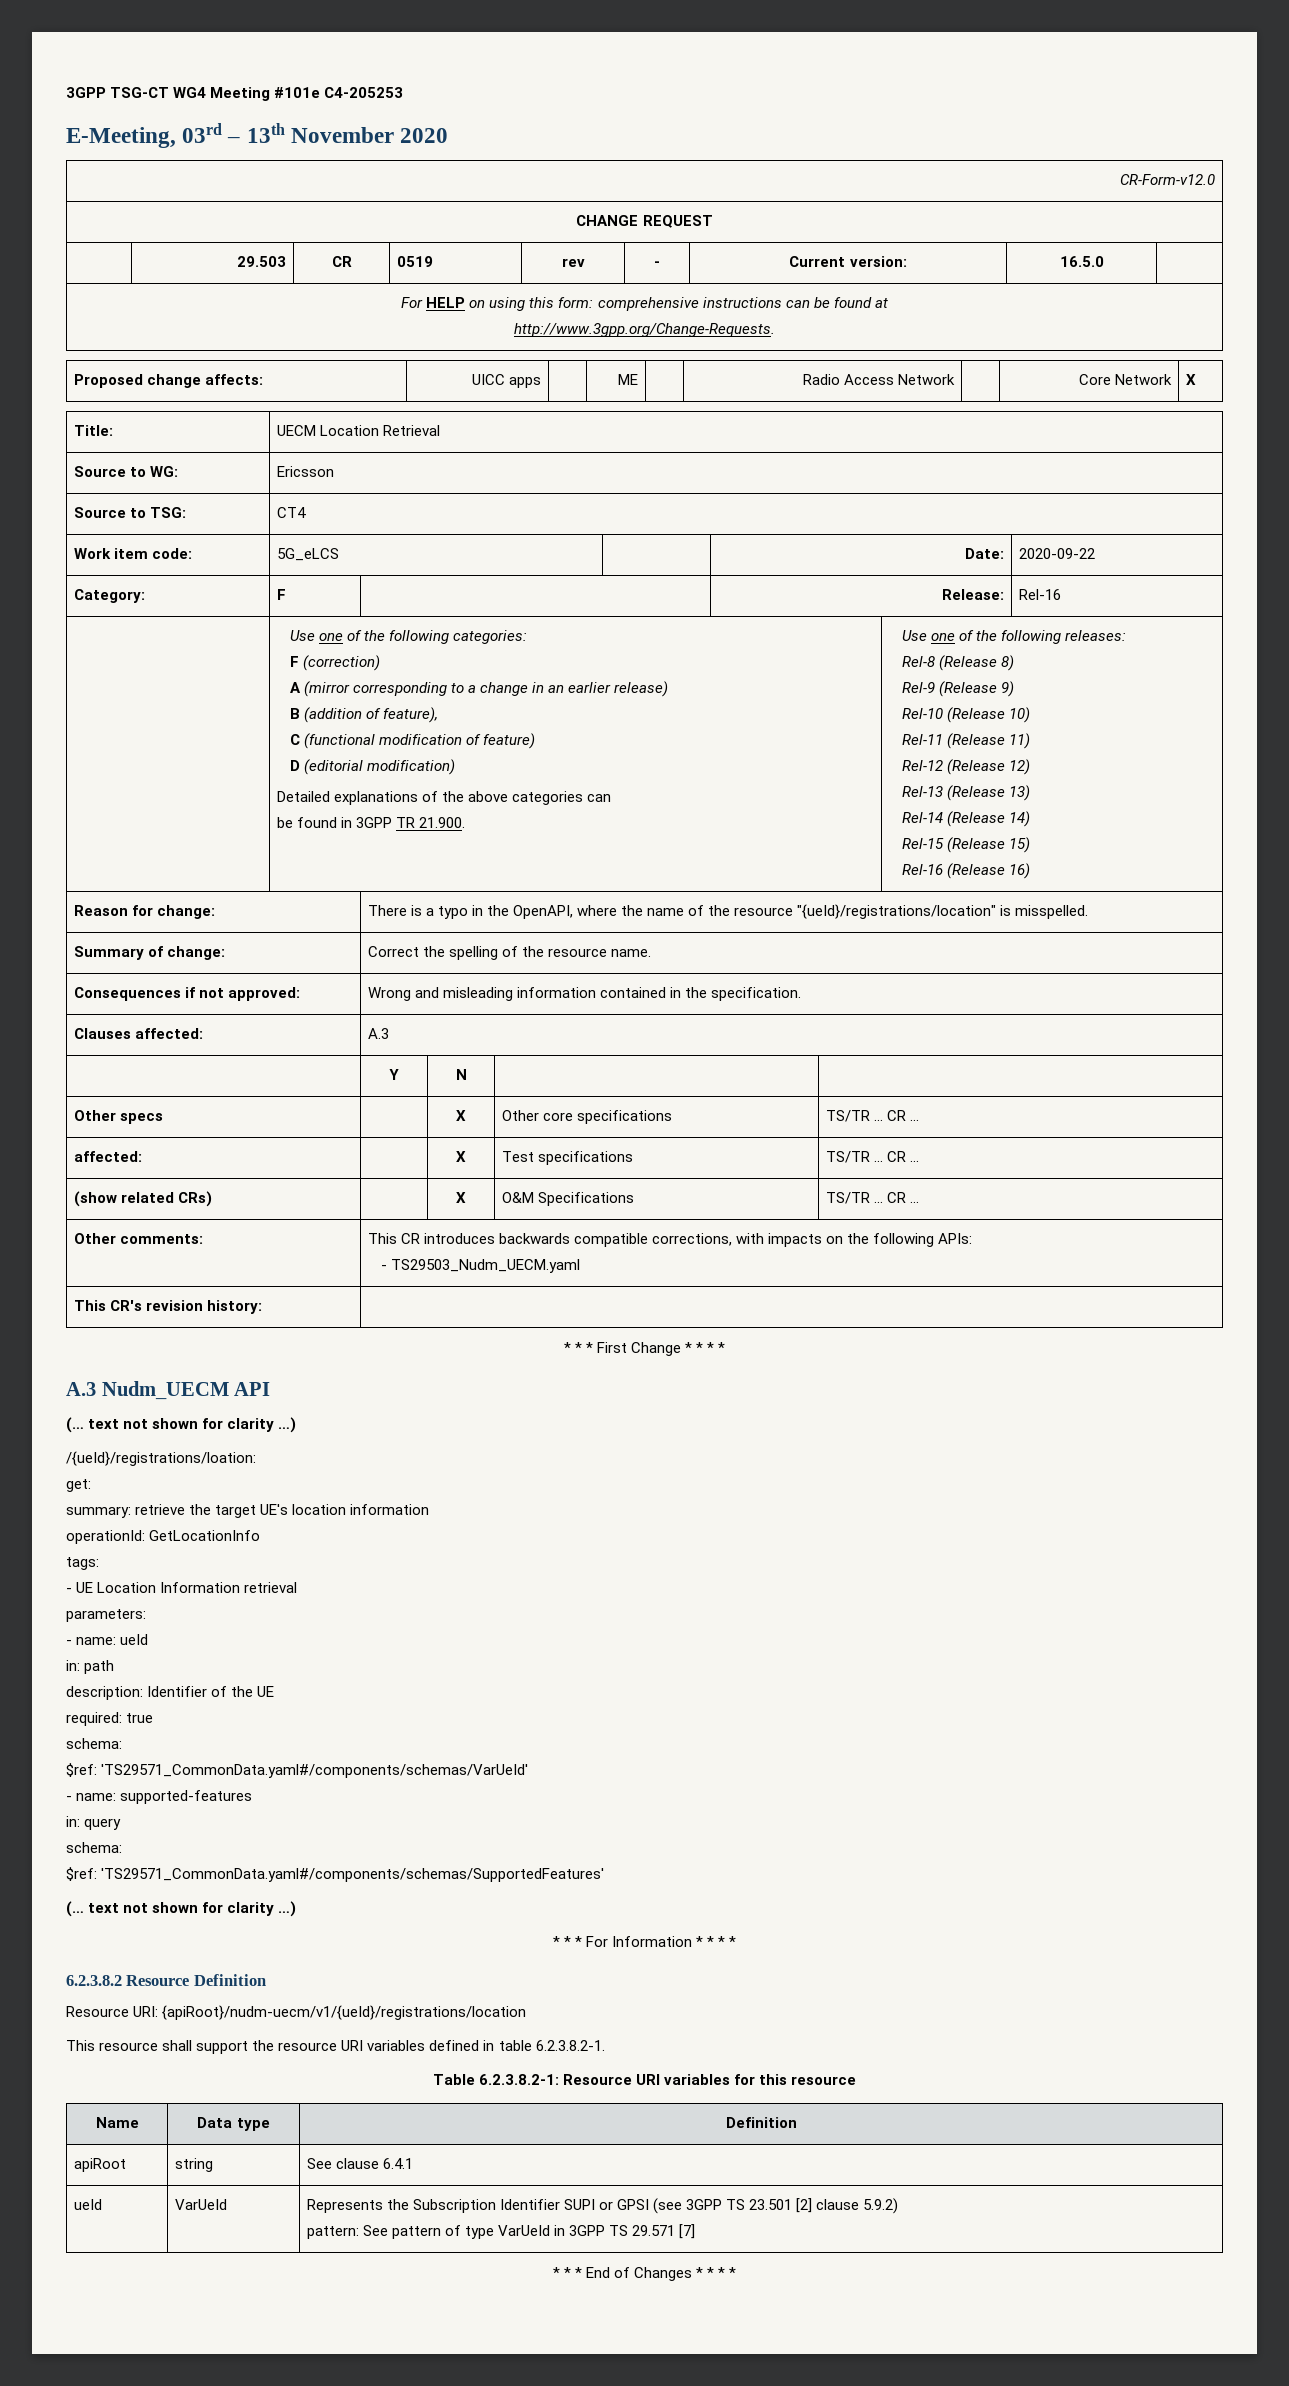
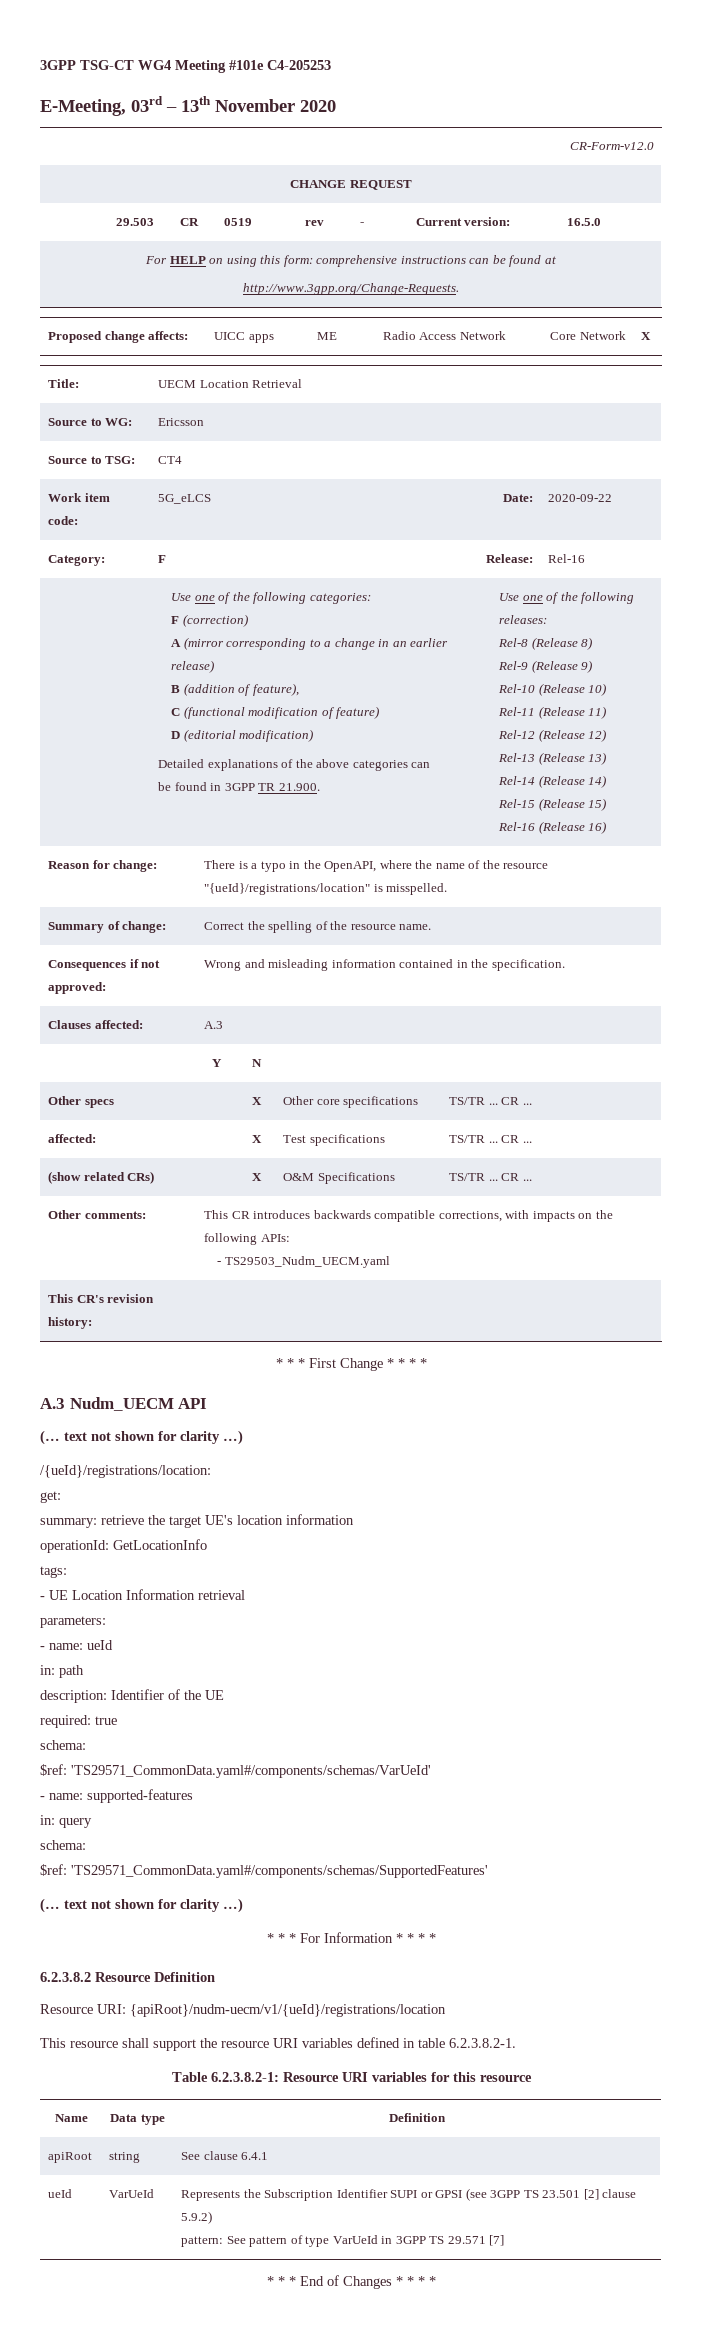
[66,1451,256,1466] /{ueId}/registrations/loation: -> [40,1465,211,1478] /{ueId}/registrations/location:

